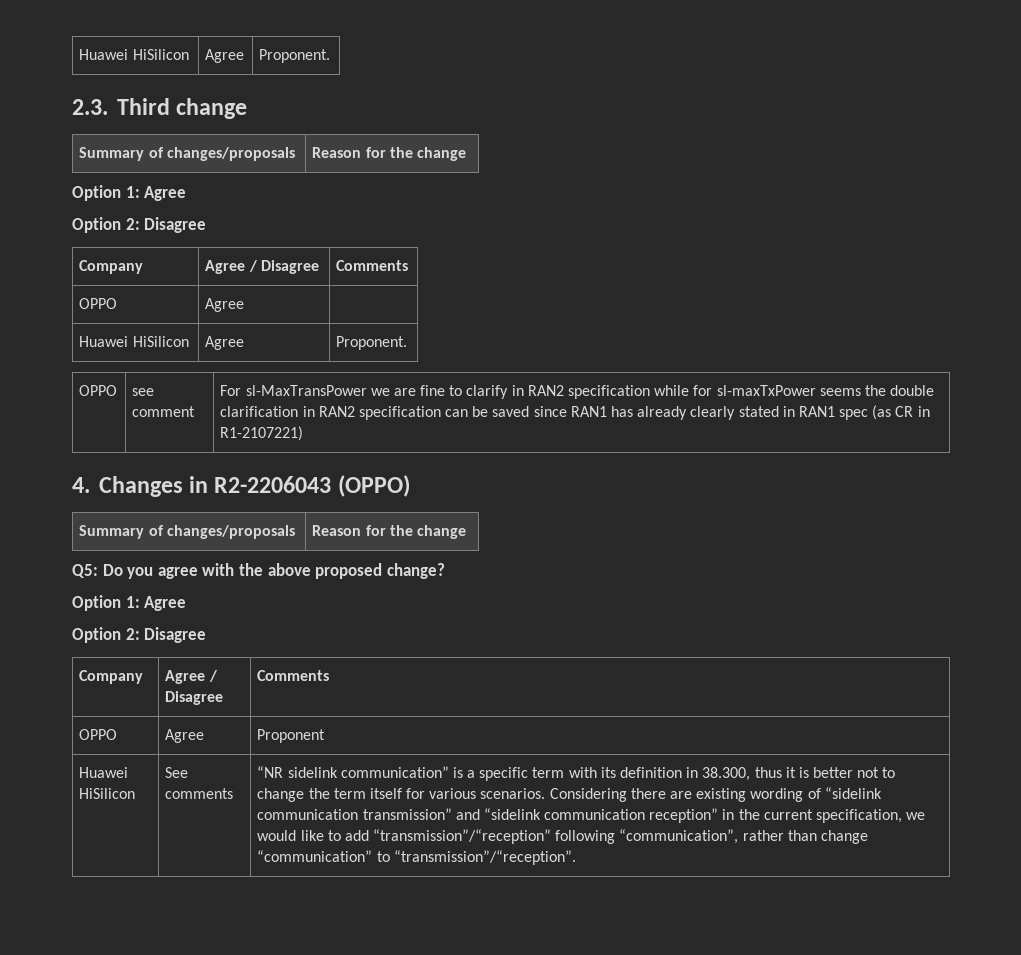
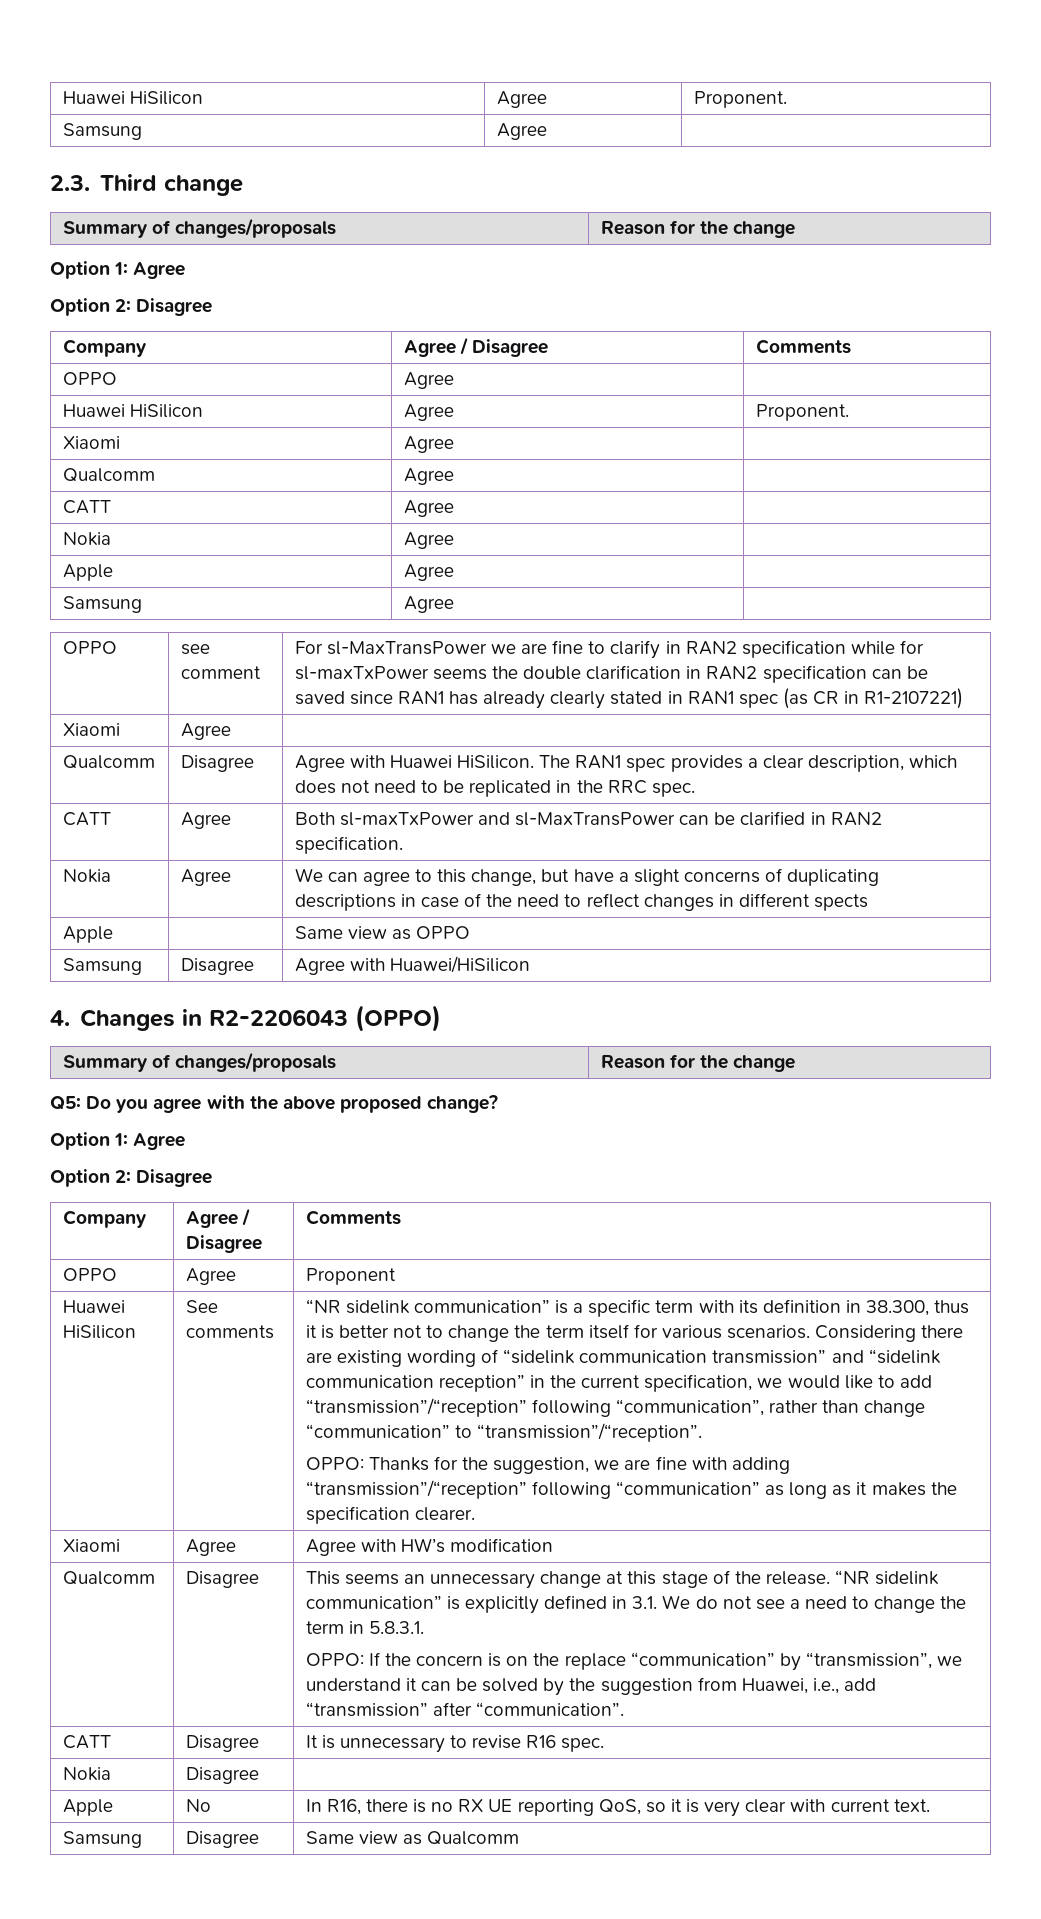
[79,49,189,60] [205,49,245,63] [259,49,331,63] Huawei HiSilicon | Agree | Proponent. -> [62,91,203,105] [496,91,547,108] [693,91,787,108] [62,123,142,140] [496,123,547,140] Huawei HiSilicon | Agree | Proponent. // Samsung | Agree |
(408, 343) none -> [62,436,120,449] [403,436,454,453] [62,468,155,482] [403,468,454,485] [62,500,111,514] [403,500,454,517] [62,532,111,546] [403,532,454,549] [62,564,113,581] [403,564,454,581] [62,596,142,613] [403,596,454,613] // Xiaomi | Agree | // Qualcomm | Agree | // CATT | Agree | // Nokia | Agree | // Apple | Agree | // Samsung | Agree |
(304, 433) none -> [62,723,120,736] [180,723,231,740] [62,755,155,769] [180,755,254,772] [294,755,958,772] [294,780,695,797] [62,812,111,826] [180,812,231,829] [294,811,882,826] [294,836,403,854] [62,869,111,883] [180,869,231,886] [294,868,880,886] [294,893,869,911] [62,926,113,943] [294,926,471,940] [62,958,142,975] [180,958,254,975] [294,956,530,975] // Xiaomi | Agree | // Qualcomm | Disagree | Agree with Huawei HiSilicon. The RAN1 spec provides a clear description, which does not need to be replicated in the RRC spec. // CATT | Agree | Both sl-maxTxPower and sl-MaxTransPower can be clarified in RAN2 specification. // Nokia | Agree | We can agree to this change, but have a slight concerns of duplicating descriptions in case of the need to reflect changes in different spects // Apple | | Same view as OPPO // Samsung | Disagree | Agree with Huawei/HiSilicon
(576, 857) none -> [305,1456,790,1474] [305,1480,957,1499] [305,1506,475,1524] [62,1539,120,1552] [185,1539,236,1556] [305,1538,554,1556] [62,1571,155,1585] [185,1571,259,1588] [305,1570,940,1589] [305,1595,967,1614] [305,1621,424,1634] [305,1652,963,1671] [305,1677,877,1696] [305,1702,624,1717] [62,1735,111,1749] [185,1735,259,1752] [305,1735,605,1753] [62,1767,111,1781] [185,1767,259,1784] [62,1799,113,1816] [185,1799,211,1812] [305,1799,930,1817] [62,1831,142,1848] [185,1831,259,1848] [305,1831,520,1845] // OPPO: Thanks for the suggestion, we are fine with adding “transmission”/“reception” following “communication” as long as it makes the specification clearer. // Xiaomi | Agree | Agree with HW’s modification // Qualcomm | Disagree | This seems an unnecessary change at this stage of the release. “NR sidelink communication” is explicitly defined in 3.1. We do not see a need to change the term in 5.8.3.1. // OPPO: If the concern is on the replace “communication” by “transmission”, we understand it can be solved by the suggestion from Huawei, i.e., add “transmission” after “communication”. // CATT | Disagree | It is unnecessary to revise R16 spec. // Nokia | Disagree | // Apple | No | In R16, there is no RX UE reporting QoS, so it is very clear with current text. // Samsung | Disagree | Same view as Qualcomm

